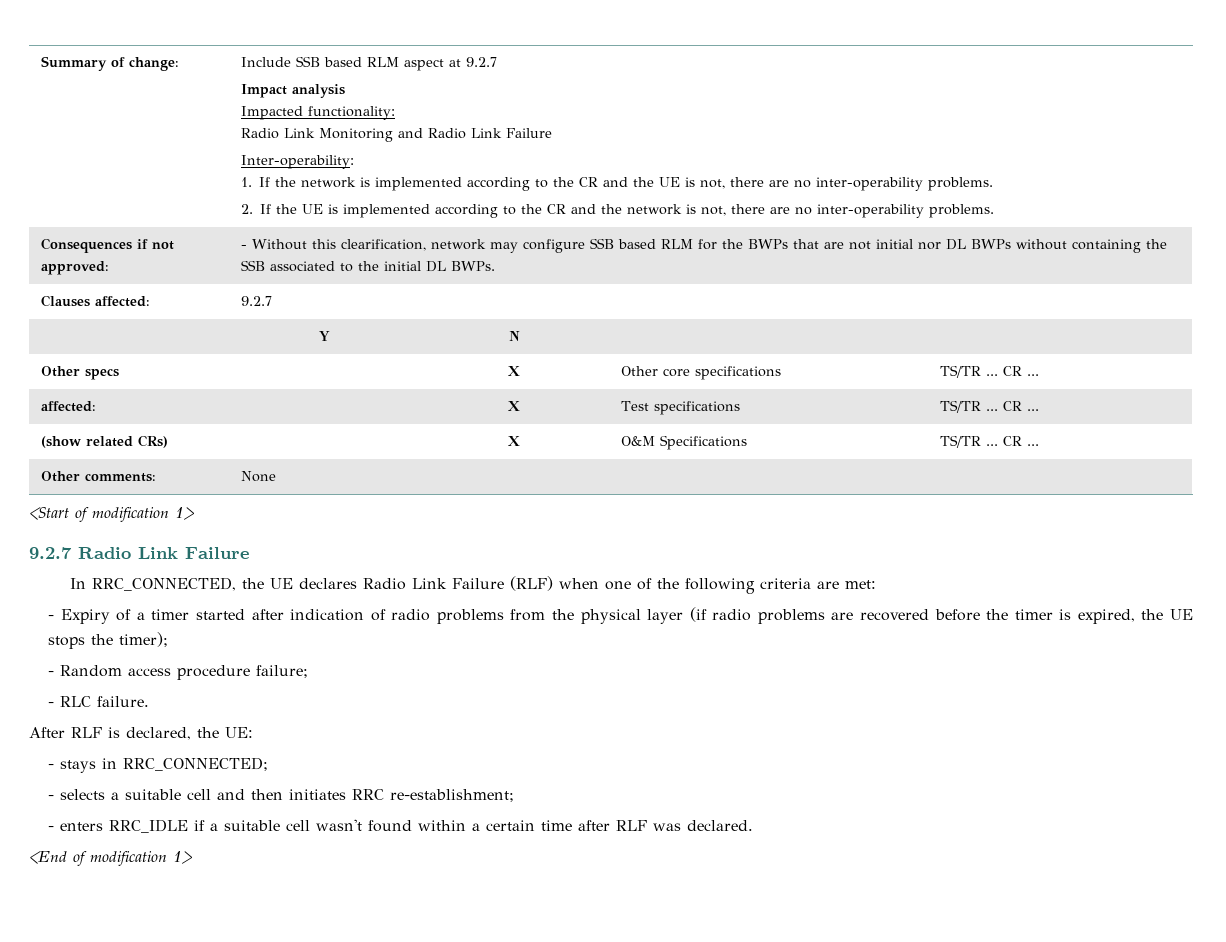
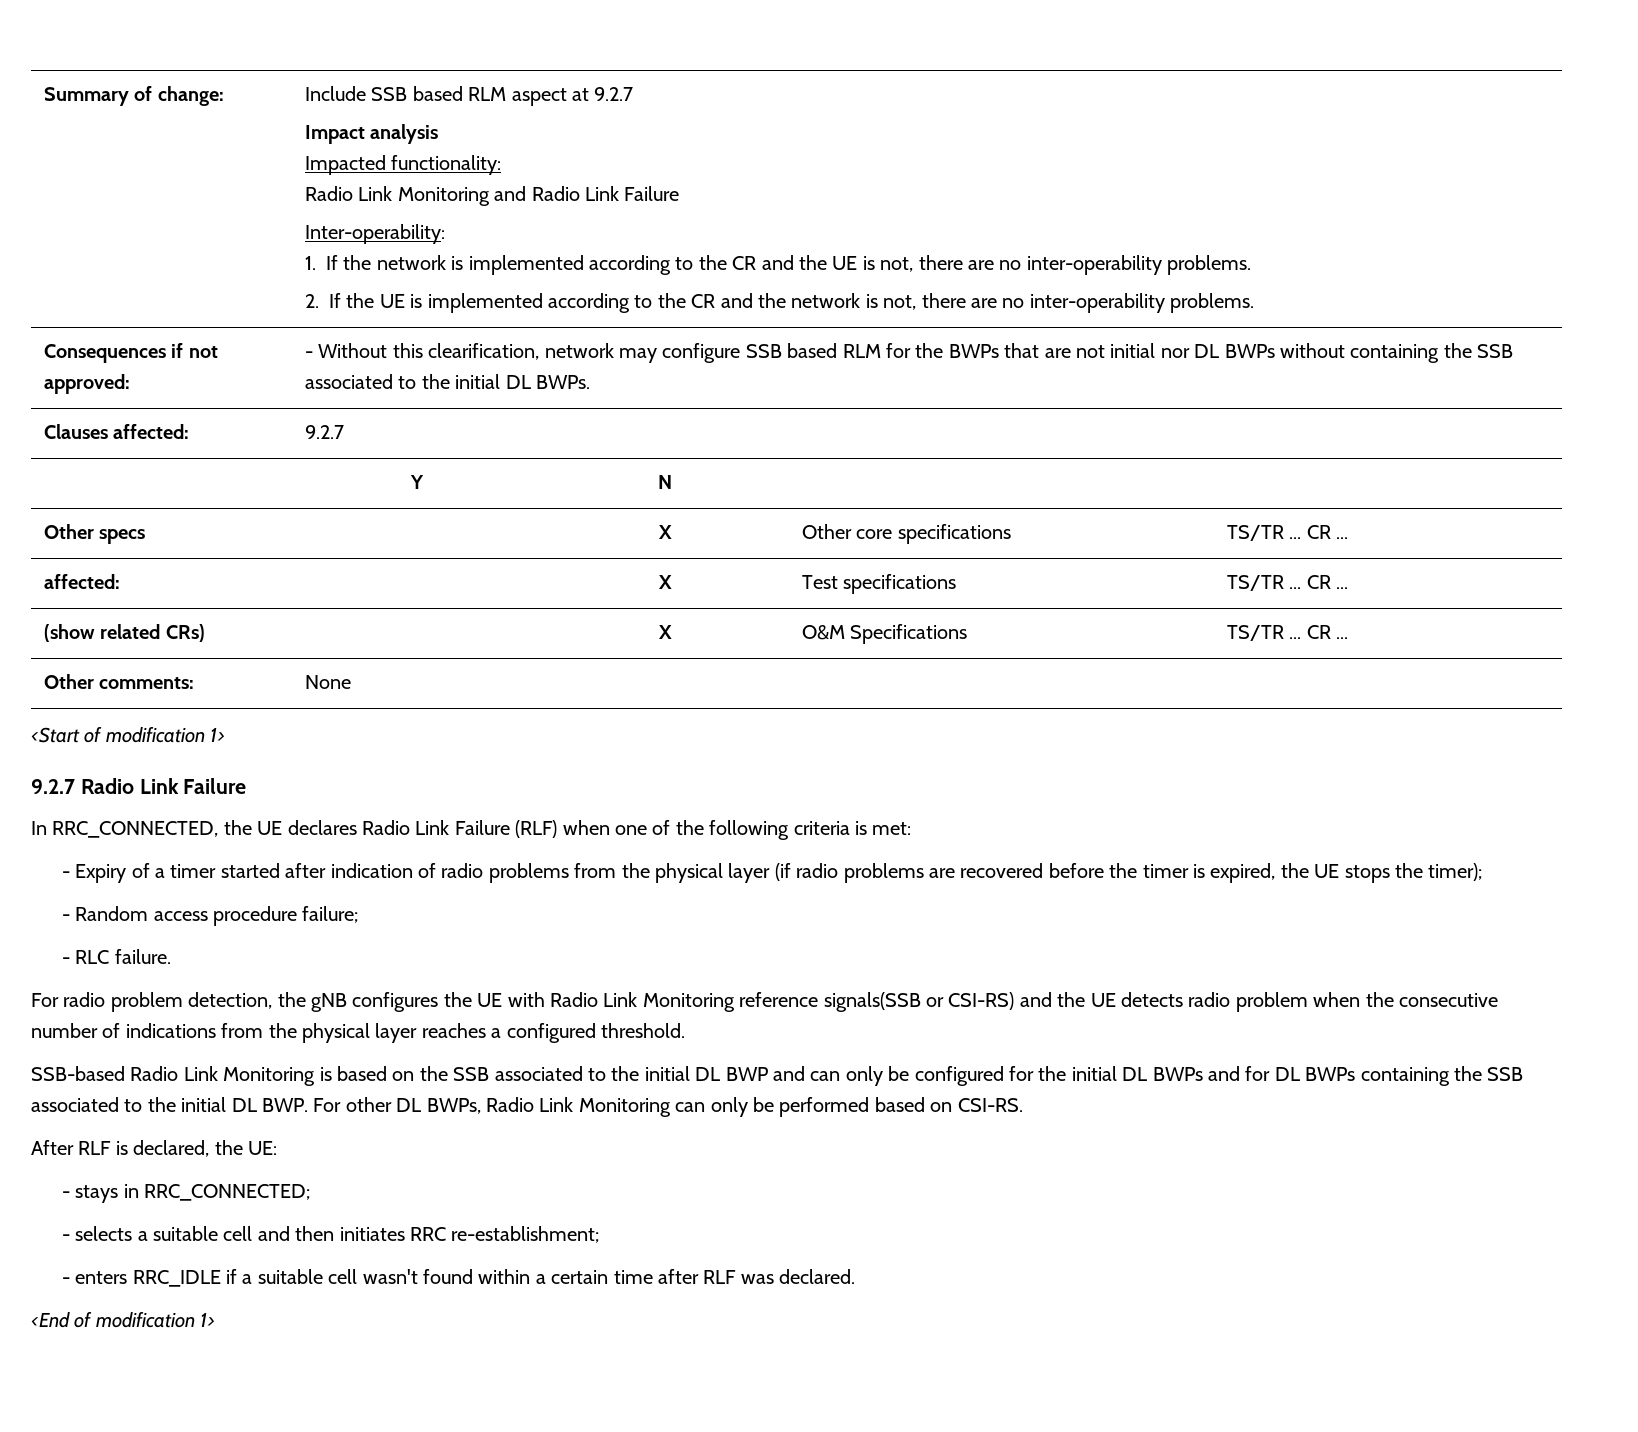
[816,581,839,589] are -> [854,821,867,835] is
(150, 701) none -> [31,992,1498,1012] [31,1023,685,1043] [31,1066,1524,1086] [31,1097,1023,1117] // For radio problem detection, the gNB configures the UE with Radio Link Monitoring reference signals(SSB or CSI-RS) and the UE detects radio problem when the consecutive number of indications from the physical layer reaches a configured threshold. // SSB-based Radio Link Monitoring is based on the SSB associated to the initial DL BWP and can only be configured for the initial DL BWPs and for DL BWPs containing the SSB associated to the initial DL BWP. For other DL BWPs, Radio Link Monitoring can only be performed based on CSI-RS.

